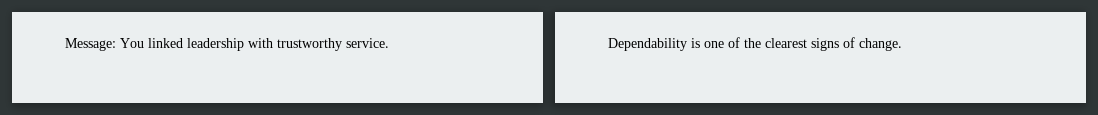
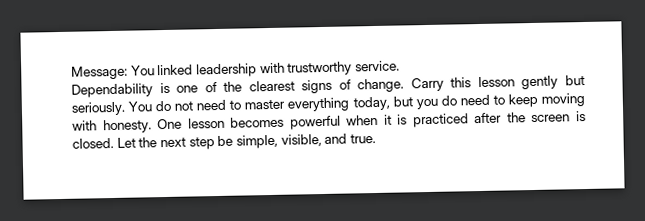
(902, 44) none -> [410,74,586,92] [71,93,585,116] [72,110,587,134] [72,133,376,150] Carry this lesson gently but seriously. You do not need to master everything today, but you do need to keep moving with honesty. One lesson becomes powerful when it is practiced after the screen is closed. Let the next step be simple, visible, and true.

